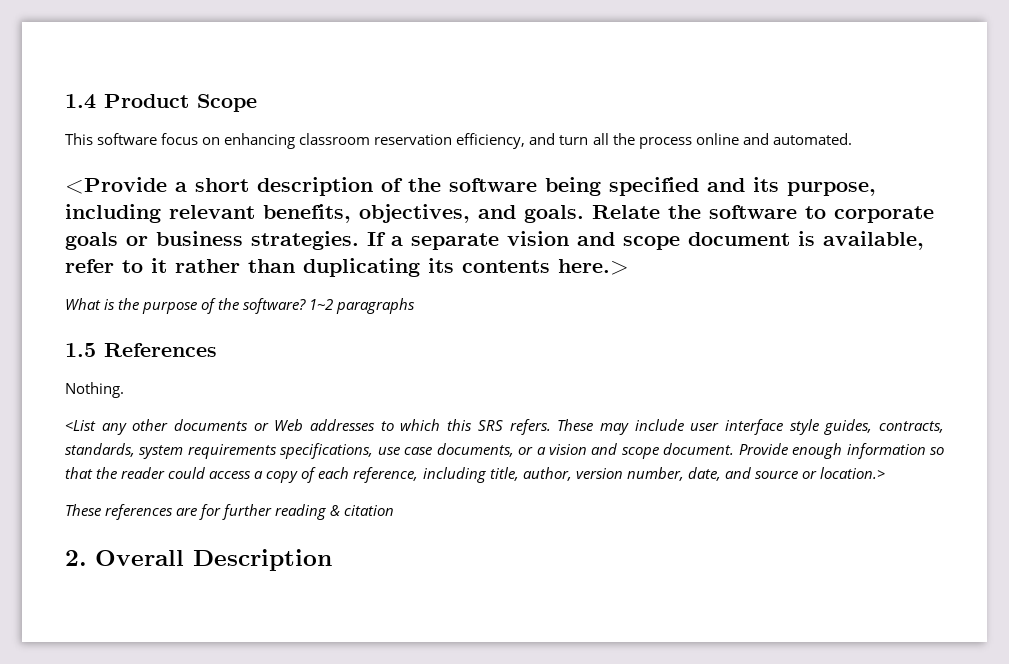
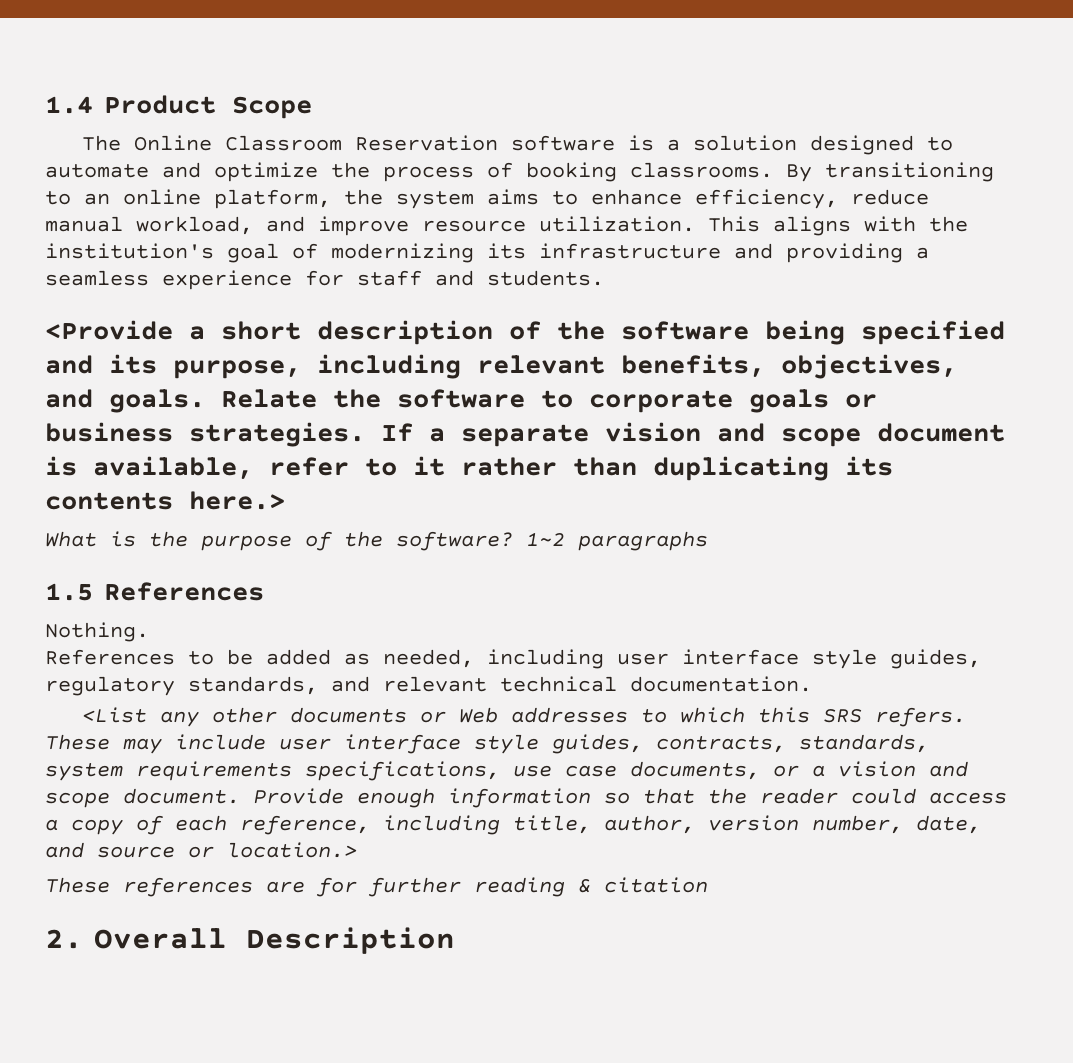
[65,133,852,149] This software focus on enhancing classroom reservation efficiency, and turn all the process online and automated. -> [82,135,954,155] [45,162,994,182] [45,189,929,209] [45,216,968,236] [45,243,929,263] [45,270,604,290] The Online Classroom Reservation software is a solution designed to automate and optimize the process of booking classrooms. By transitioning to an online platform, the system aims to enhance efficiency, reduce manual workload, and improve resource utilization. This aligns with the institution's goal of modernizing its infrastructure and providing a seamless experience for staff and students.
(124, 390) none -> [45,649,981,669] [45,676,812,696] // References to be added as needed, including user interface style guides, regulatory standards, and relevant technical documentation.

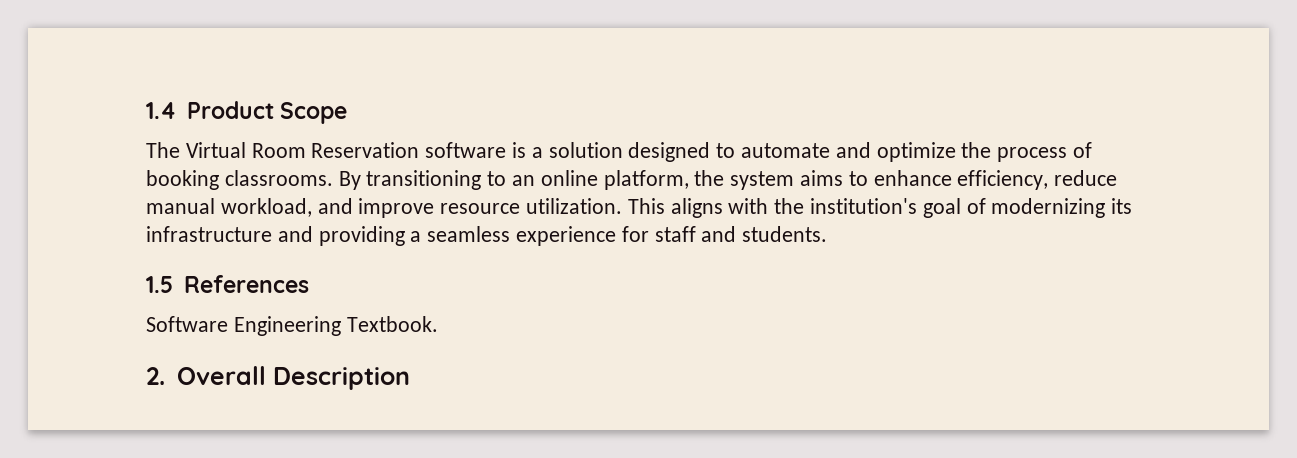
[134,135,343,151] Online Classroom -> [185,142,306,158] Virtual Room
[45,320,1005,345] [45,354,957,379] [45,389,877,413] [45,422,1005,447] [45,456,893,481] [45,491,285,510] [45,531,708,551] [45,582,264,601] [45,622,149,642] [45,649,981,669] [45,676,812,696] [82,707,967,727] [45,734,929,754] [45,761,968,781] [45,788,1007,808] [45,815,981,835] [45,842,357,858] [45,877,708,897] <Provide a short description of the software being specified and its purpose, including relevant benefits, objectives, and goals. Relate the software to corporate goals or business strategies. If a separate vision and scope document is available, refer to it rather than duplicating its contents here.> // What is the purpose of the software? 1~2 paragraphs // 1.5 References // Nothing. // References to be added as needed, including user interface style guides, regulatory standards, and relevant technical documentation. // <List any other documents or Web addresses to which this SRS refers. These may include user interface style guides, contracts, standards, system requirements specifications, use case documents, or a vision and scope document. Provide enough information so that the reader could access a copy of each reference, including title, author, version number, date, and source or location.> // These references are for further reading & citation -> [146,275,309,293] [146,316,438,336] 1.5 References // Software Engineering Textbook.

